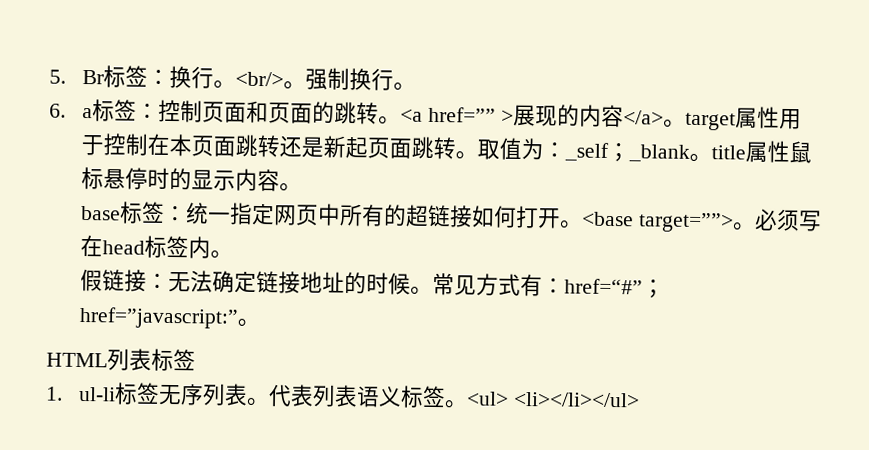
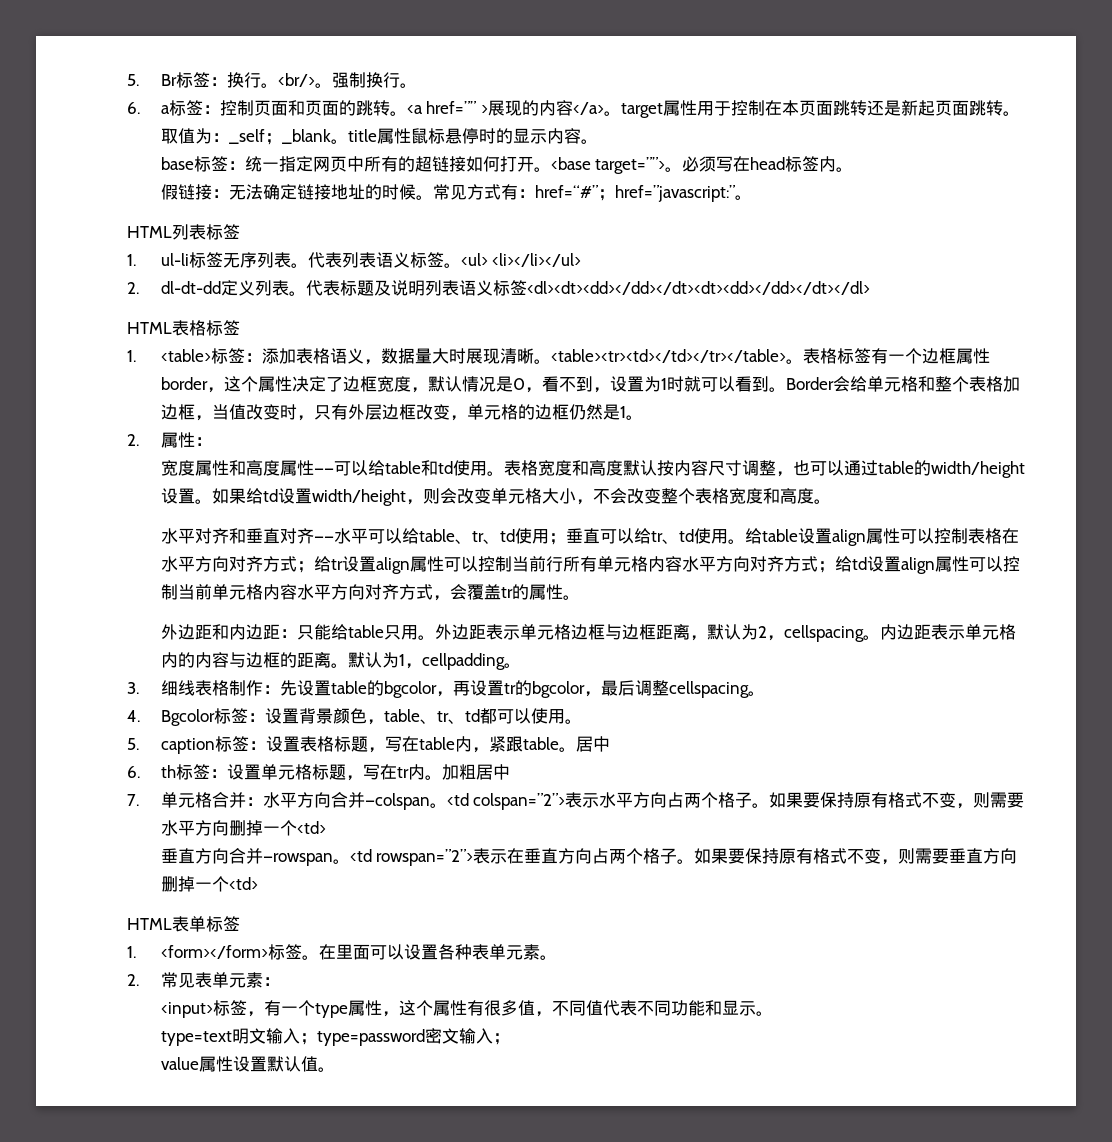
(640, 399) none -> [127,280,870,296] [127,320,240,336] [127,348,990,365] [160,376,1020,393] [160,404,643,421] [127,432,212,448] [160,460,1025,478] [160,488,831,506] [160,528,1019,546] [160,556,1020,574] [160,584,580,601] [160,624,1016,642] [160,652,521,670] [127,680,765,698] [127,708,582,726] [127,736,610,754] [127,764,510,781] [127,792,1025,810] [160,820,326,836] [160,848,1018,866] [160,876,258,892] [127,916,240,932] [127,944,557,960] [127,972,280,988] [160,1000,773,1018] [160,1028,510,1046] [160,1056,335,1072] // 2. dl-dt-dd定义列表。代表标题及说明列表语义标签<dl><dt><dd></dd></dt><dt><dd></dd></dt></dl> // HTML表格标签 // 1. <table>标签：添加表格语义，数据量大时展现清晰。<table><tr><td></td></tr></table>。表格标签有一个边框属性border，这个属性决定了边框宽度，默认情况是0，看不到，设置为1时就可以看到。Border会给单元格和整个表格加边框，当值改变时，只有外层边框改变，单元格的边框仍然是1。 // 2.属性： // 宽度属性和高度属性——可以给table和td使用。表格宽度和高度默认按内容尺寸调整，也可以通过table的width/height设置。如果给td设置width/height，则会改变单元格大小，不会改变整个表格宽度和高度。 // 水平对齐和垂直对齐——水平可以给table、tr、td使用；垂直可以给tr、td使用。给table设置align属性可以控制表格在水平方向对齐方式；给tr设置align属性可以控制当前行所有单元格内容水平方向对齐方式；给td设置align属性可以控制当前单元格内容水平方向对齐方式，会覆盖tr的属性。 // 外边距和内边距：只能给table只用。外边距表示单元格边框与边框距离，默认为2，cellspacing。内边距表示单元格内的内容与边框的距离。默认为1，cellpadding。 // 3.细线表格制作：先设置table的bgcolor，再设置tr的bgcolor，最后调整cellspacing。 // 4. Bgcolor标签：设置背景颜色，table、tr、td都可以使用。 // 5. caption标签：设置表格标题，写在table内，紧跟table。居中 // 6. th标签：设置单元格标题，写在tr内。加粗居中 // 7.单元格合并：水平方向合并—colspan。<td colspan=”2”>表示水平方向占两个格子。如果要保持原有格式不变，则需要水平方向删掉一个<td> // 垂直方向合并—rowspan。<td rowspan=”2”>表示在垂直方向占两个格子。如果要保持原有格式不变，则需要垂直方向删掉一个<td> // HTML表单标签 // 1. <form></form>标签。在里面可以设置各种表单元素。 // 2.常见表单元素： // <input>标签，有一个type属性，这个属性有很多值，不同值代表不同功能和显示。 // type=text明文输入；type=password密文输入； // value属性设置默认值。

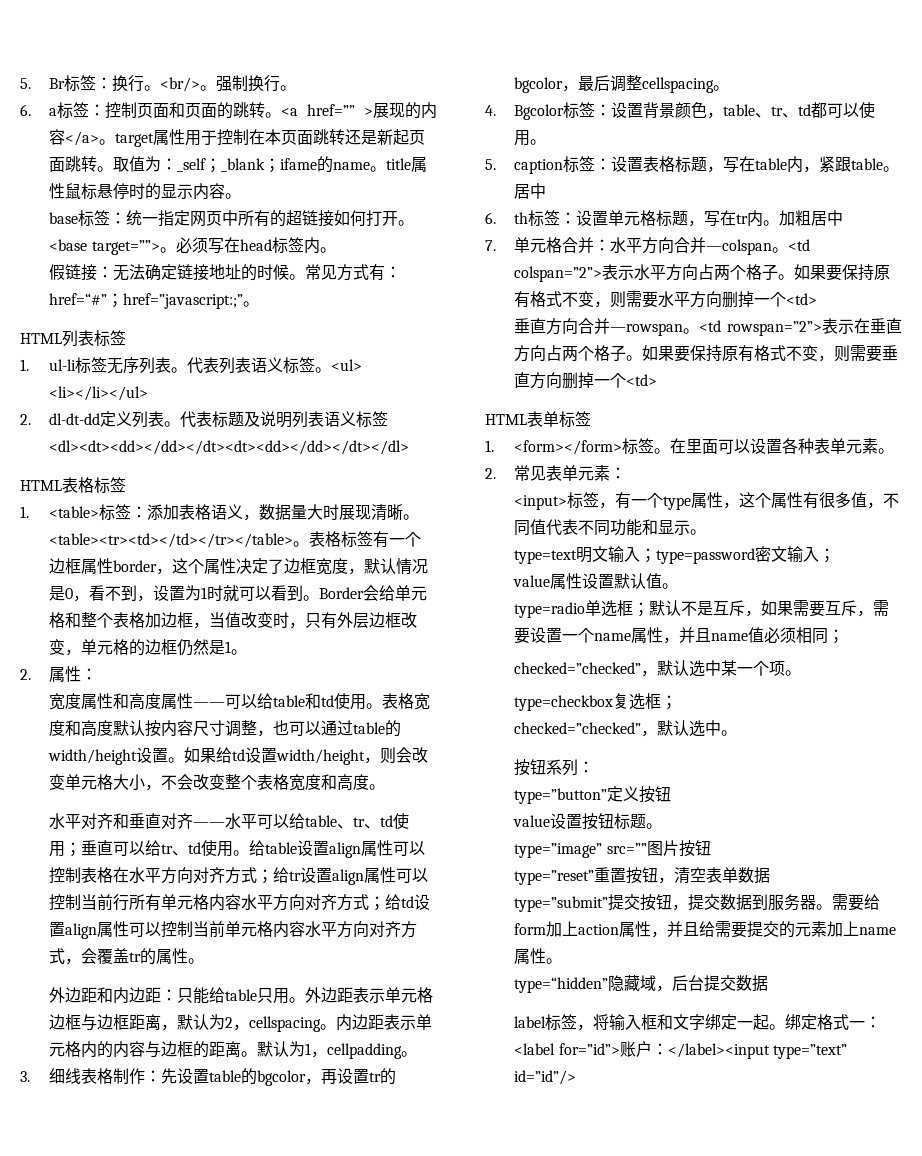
(331, 136) none -> [264,156,371,173] ；ifame的name
[614,185,735,202] href=”javascript:” -> [123,293,244,309] href=”javascript:;”
(335, 1069) none -> [514,600,890,618] [514,627,845,644] [514,660,802,677] [514,693,678,711] [514,720,738,737] [514,759,595,776] [514,786,672,804] [513,813,663,830] [514,840,711,858] [514,867,771,885] [514,894,881,912] [514,921,897,938] [514,948,563,964] [514,975,769,993] [514,1014,882,1031] [514,1041,847,1059] [514,1070,577,1085] // type=radio单选框；默认不是互斥，如果需要互斥，需要设置一个name属性，并且name值必须相同； // checked=”checked”，默认选中某一个项。 // type=checkbox复选框； // checked=”checked”，默认选中。 // 按钮系列： // type=”button”定义按钮 // value设置按钮标题。 // type=”image” src=””图片按钮 // type=”reset”重置按钮，清空表单数据 // type=”submit”提交按钮，提交数据到服务器。需要给form加上action属性，并且给需要提交的元素加上name属性。 // type=“hidden”隐藏域，后台提交数据 // label标签，将输入框和文字绑定一起。绑定格式一：<label for=”id”>账户：</label><input type=”text” id=”id”/>

